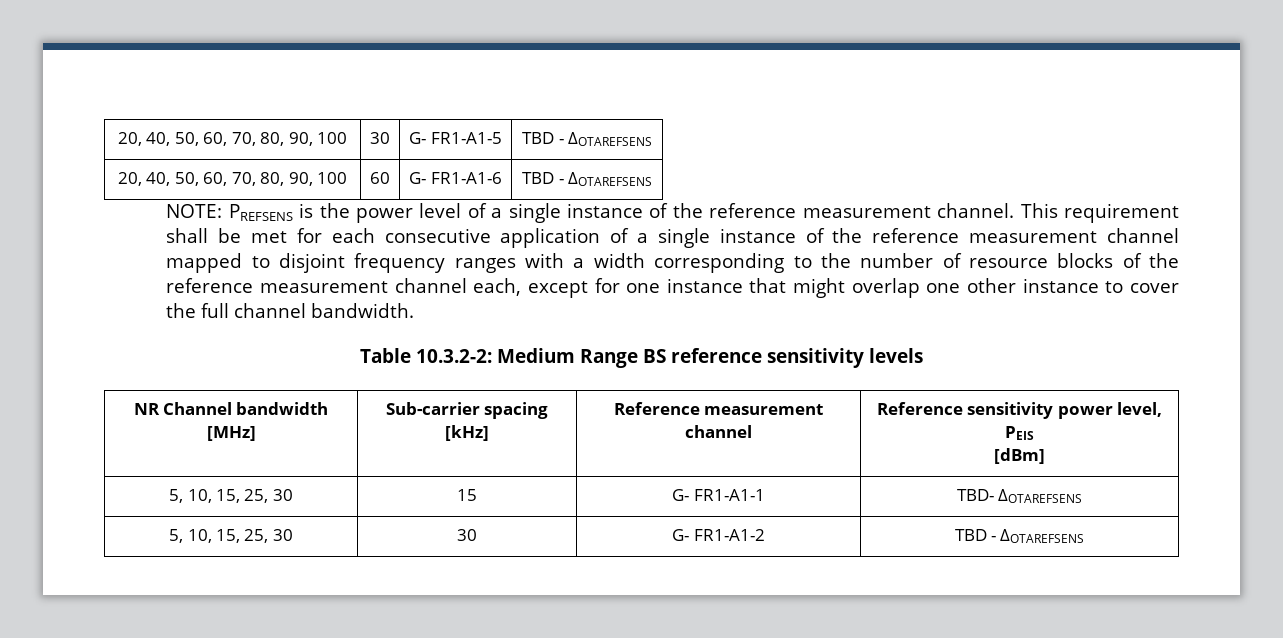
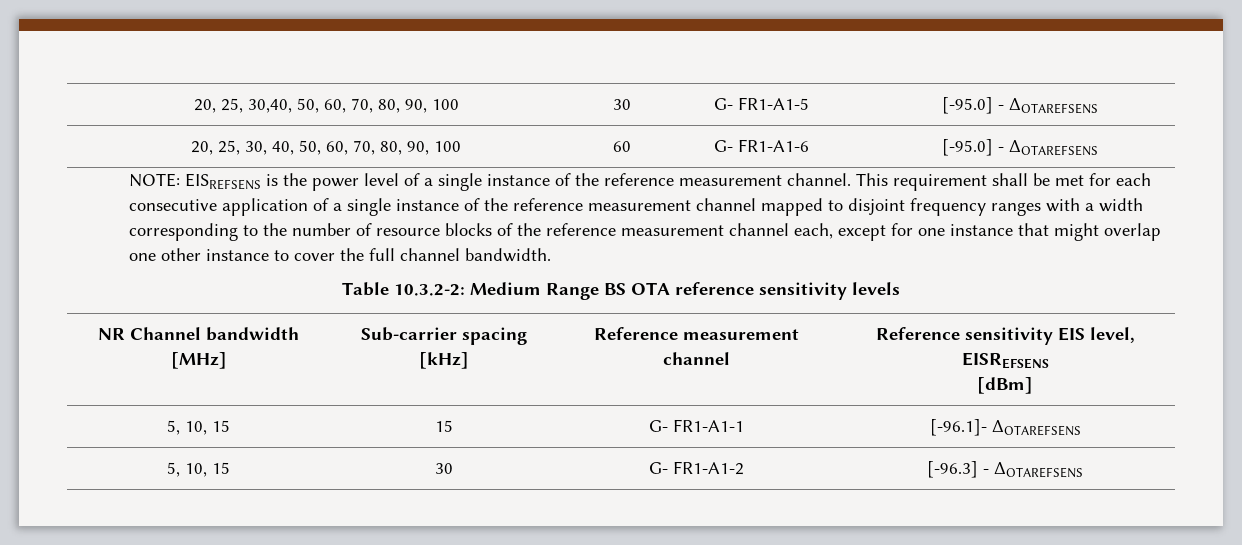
[117,132,171,146] 20, 40, -> [193,98,292,113] 20, 25, 30,40,
[522,132,555,144] TBD -> [941,97,993,114] [-95.0]
(142, 179) none -> [218,140,267,155] 25, 30,
[522,172,555,184] TBD -> [941,139,993,156] [-95.0]
[228,204,293,221] PREFSENS -> [184,173,261,190] EISREFSENS
(666, 356) none -> [631,282,670,295] OTA
[1057,402,1163,419] [1005,426,1034,440] power level, PEIS -> [1057,327,1135,343] [961,352,1049,369] EIS level, EISREFSENS
[216,489,293,503] 15, 25, 30 -> [212,420,231,432] 15
[956,489,994,501] TBD- -> [929,419,987,436] [-96.1]-
[216,529,293,543] 15, 25, 30 -> [212,462,231,474] 15
[954,529,987,541] TBD -> [927,461,978,478] [-96.3]

